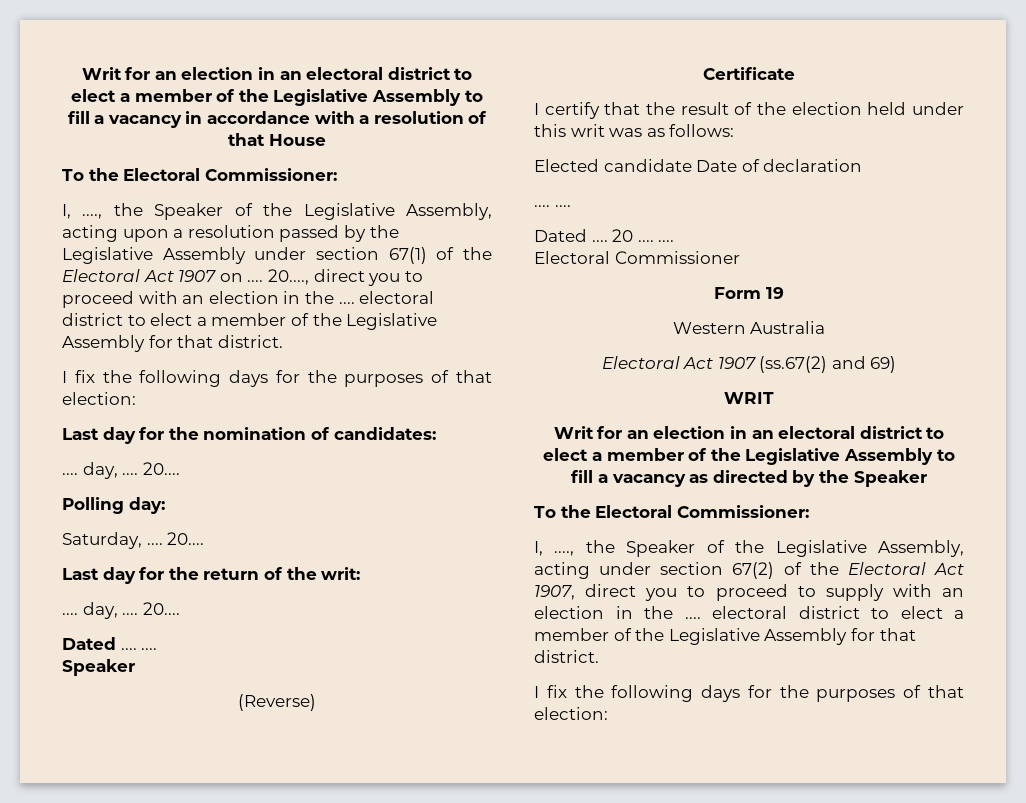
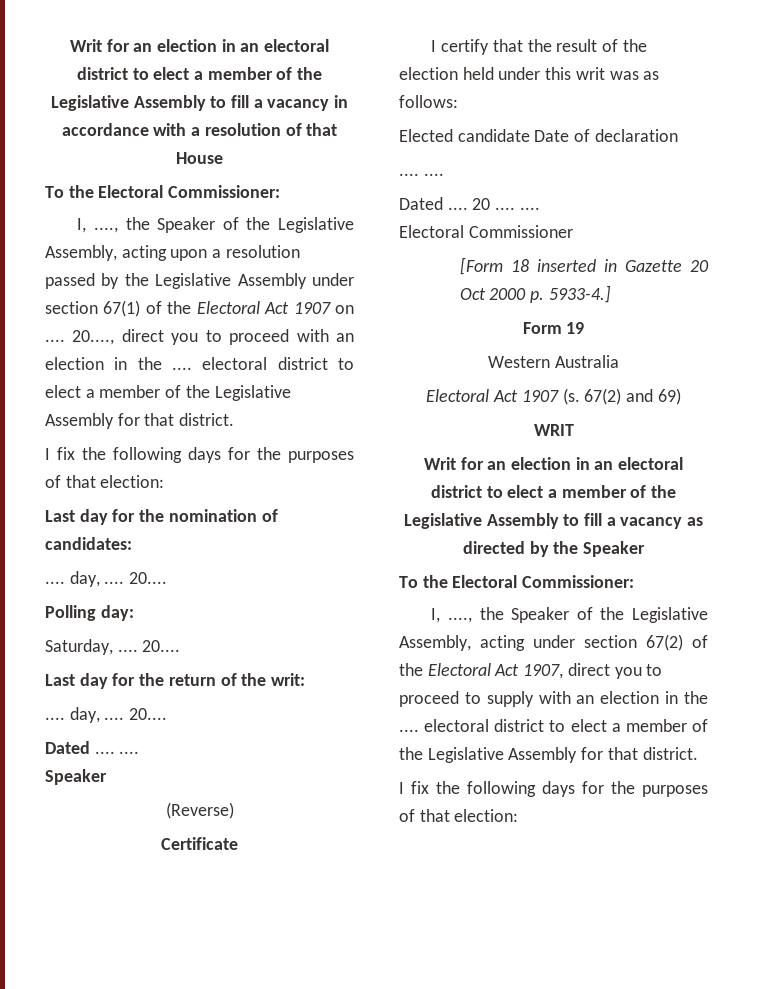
(740, 257) none -> [459,257,709,275] [459,285,611,303] // [Form 18 inserted in Gazette 20 Oct 2000 p. 5933-4.]
[759,356,828,373] (ss.67(2) -> [562,388,622,405] (s. 67(2)

